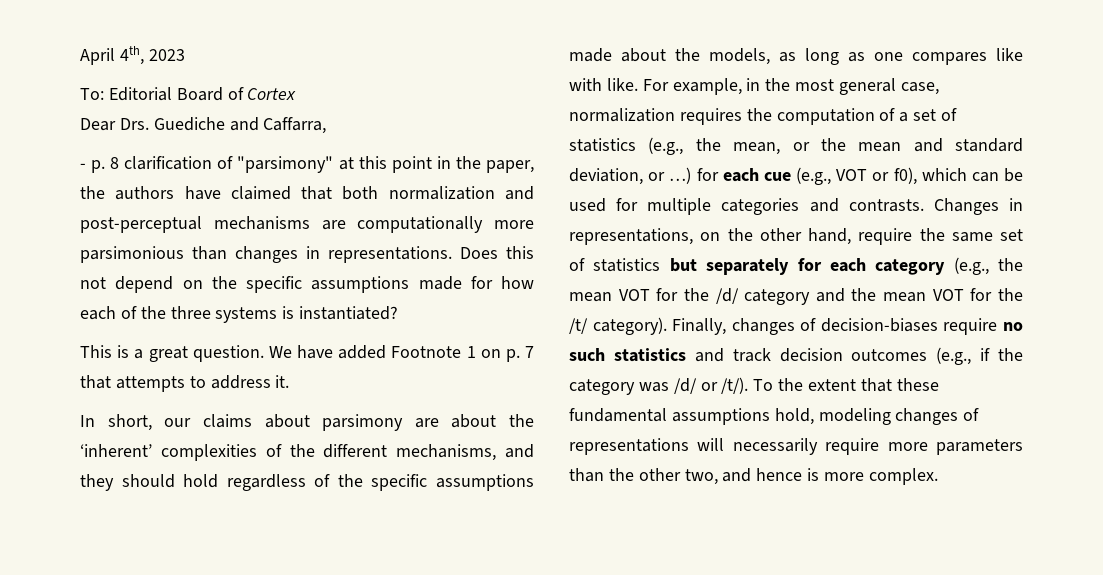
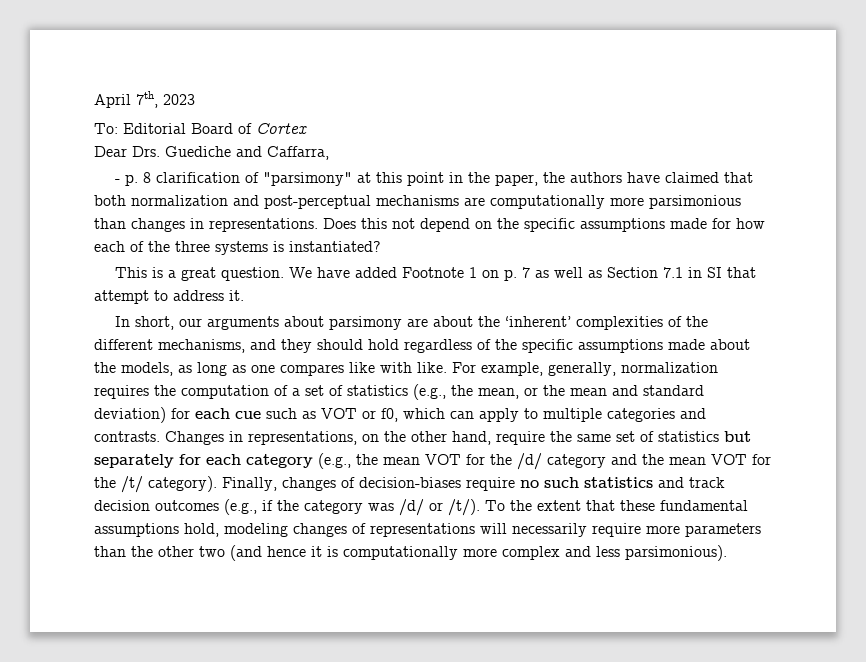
[119,46,144,65] 4th, -> [136,91,158,108] 7th,
[80,375,185,392] that attempts -> [535,267,757,278] [94,290,149,304] as well as Section 7.1 in SI that attempt
[202,414,252,428] claims -> [207,316,280,330] arguments
[746,78,939,95] in the most general case, -> [548,362,616,376] generally,
[569,167,692,185] deviation, or …) -> [94,407,166,423] deviation)
[796,167,831,185] (e.g., -> [266,408,316,419] such as
[893,167,917,185] f0), -> [381,408,398,422] f0,
[1004,168,1024,182] [569,198,639,212] be used for -> [479,408,538,422] apply to
[684,468,938,485] two, and hence is more complex. -> [199,545,727,561] two (and hence it is computationally more complex and less parsimonious).

